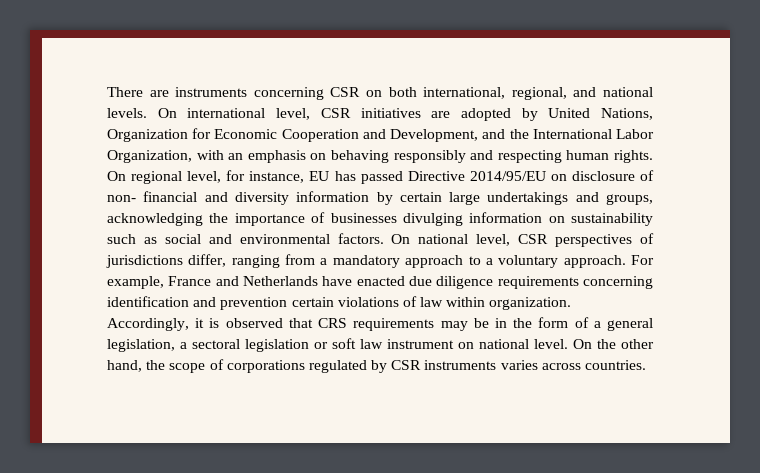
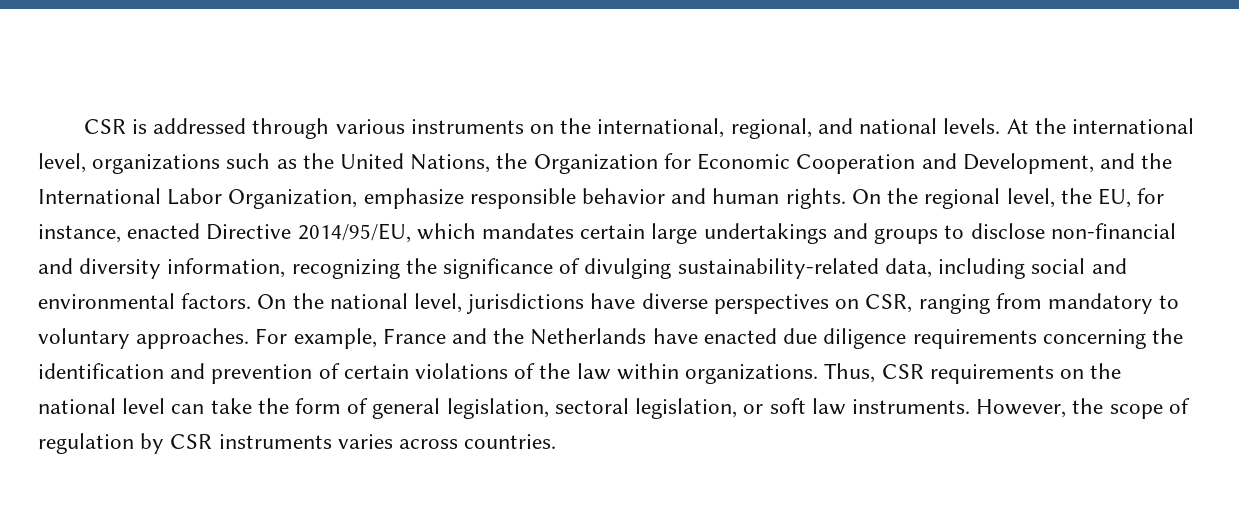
[107,87,417,100] There are instruments concerning CSR on both -> [83,118,592,139] CSR is addressed through various instruments on the
[157,108,538,121] On international level, CSR initiatives are adopted by -> [1006,118,1194,134] [38,153,334,174] At the international level, organizations such as the
(653, 114) none -> [496,153,528,169] the
[196,150,562,163] with an emphasis on behaving responsibly and respecting -> [363,188,707,209] emphasize responsible behavior and
(126, 176) none -> [887,188,919,204] the
[226,170,654,184] [107,191,653,205] [107,212,653,226] [107,234,157,244] for instance, EU has passed Directive 2014/95/EU on disclosure of non- financial and diversity information by certain large undertakings and groups, acknowledging the importance of businesses divulging information on sustainability such as -> [1060,188,1165,208] [38,223,1176,244] [38,258,1026,279] the EU, for instance, enacted Directive 2014/95/EU, which mandates certain large undertakings and groups to disclose non-financial and diversity information, recognizing the significance of divulging sustainability-related data, including
(411, 239) none -> [292,293,324,309] the
[518,233,655,247] [106,254,626,268] CSR perspectives of jurisdictions differ, ranging from a mandatory approach to a voluntary approach. -> [467,293,1180,314] [38,328,250,349] jurisdictions have diverse perspectives on CSR, ranging from mandatory to voluntary approaches.
(239, 281) none -> [493,328,525,344] the
(653, 282) none -> [1151,328,1183,344] the
(288, 303) none -> [318,363,340,379] of
(417, 301) none -> [539,363,571,379] the
[489,297,572,310] [107,318,507,331] organization. Accordingly, it is observed that CRS requirements may be in -> [685,363,1122,384] [38,398,252,414] organizations. Thus, CSR requirements on the national level can take
[593,321,601,328] a -> (369, 406) none
[180,338,654,352] [107,360,142,372] a sectoral legislation or soft law instrument on national level. On the other hand, -> [554,398,1067,419] sectoral legislation, or soft law instruments. However,
[226,360,367,373] corporations regulated -> [38,433,134,454] regulation

